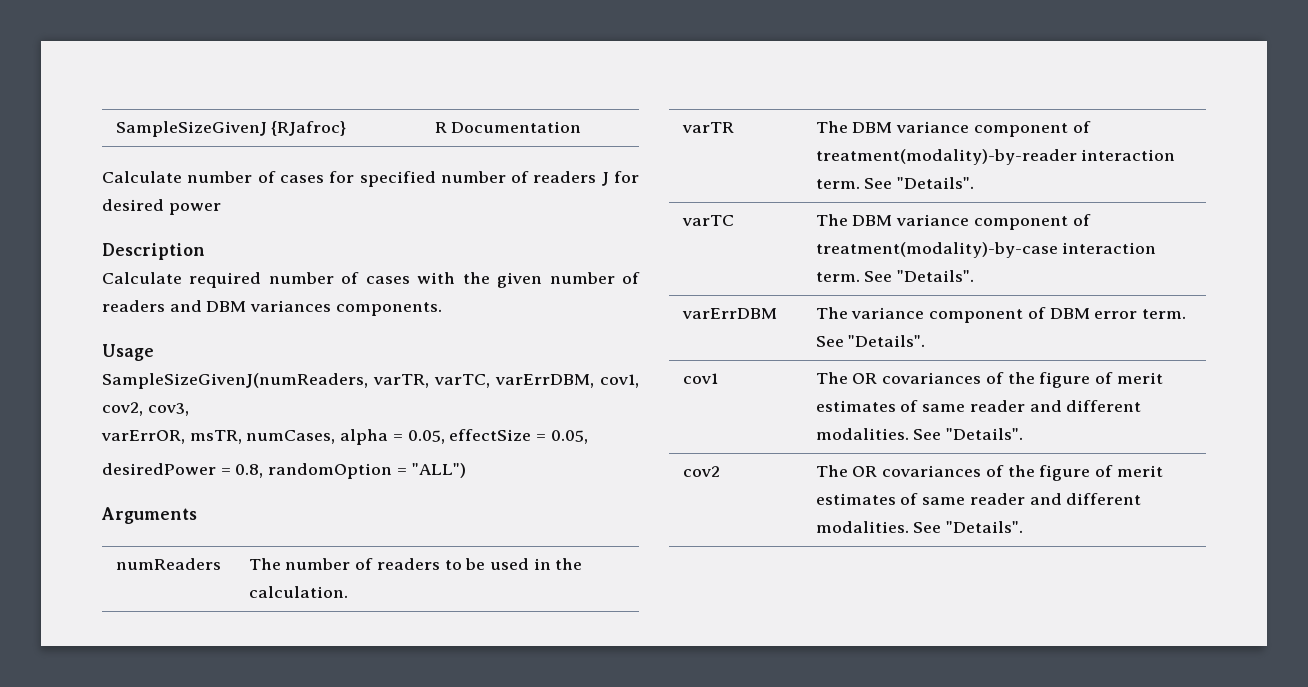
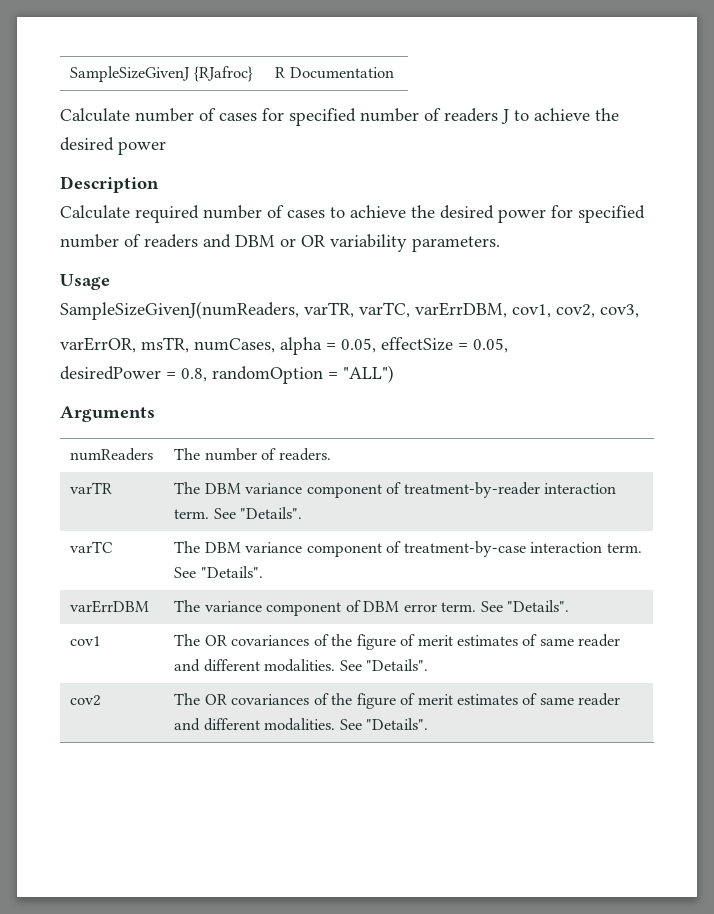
[614,171,640,183] for -> [514,108,619,121] to achieve the
[417,272,543,288] with the given -> [330,205,645,223] to achieve the desired power for specified
[250,300,442,316] variances components. -> [280,234,500,252] or OR variability parameters.
[376,558,583,570] [248,586,348,598] readers to be used in the calculation. -> [278,448,331,461] readers.
[815,149,1077,165] treatment(modality)-by-reader -> [403,482,540,498] treatment-by-reader
[815,242,1058,258] treatment(modality)-by-case -> [403,541,526,557] treatment-by-case

